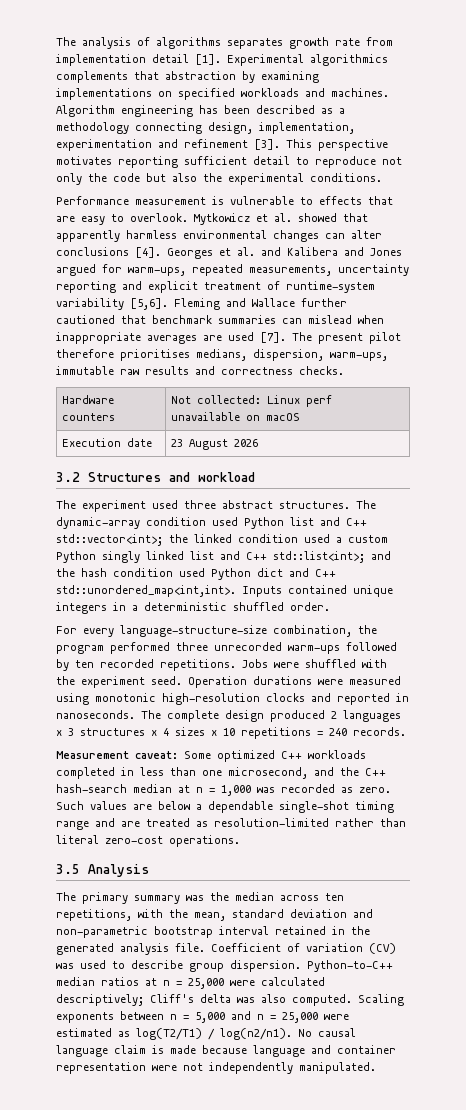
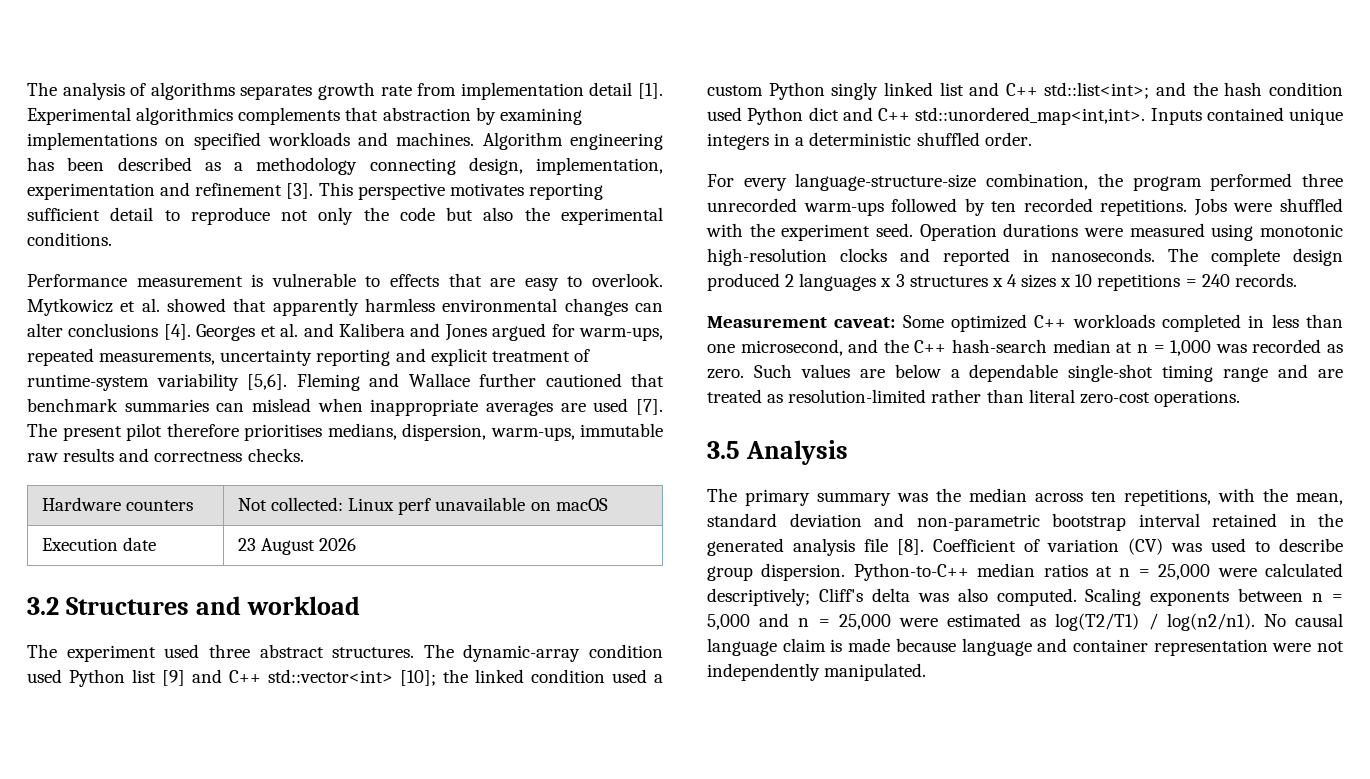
[320,517,367,526] [56,534,163,546] and C++ std::vector<int>; -> [162,669,436,686] [9] and C++ std::vector<int> [10];
[175,943,205,952] file. -> [864,538,924,555] file [8].

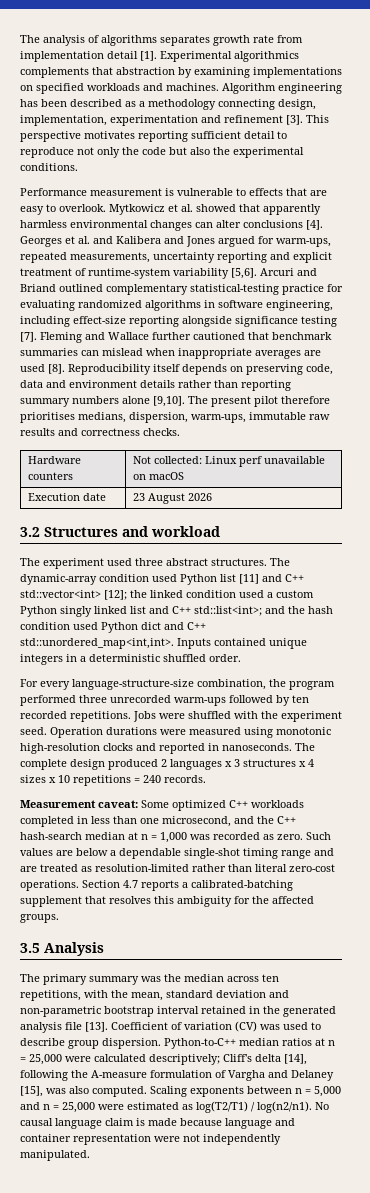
(287, 382) none -> [260,268,317,276] [20,284,343,295] [20,300,333,311] [20,316,337,327] [20,332,37,342] Arcuri and Briand outlined complementary statistical-testing practice for evaluating randomized algorithms in software engineering, including effect-size reporting alongside significance testing [7].
[636,399,663,415] [7]. -> [48,364,333,375] [20,380,291,391] [20,396,185,407] [8]. Reproducibility itself depends on preserving code, data and environment details rather than reporting summary numbers alone [9,10].
[162,670,185,686] [9] -> [239,574,259,584] [11]
[400,670,436,686] [10]; -> [104,590,127,600] [12];
(1240, 398) none -> [82,880,293,891] [20,896,314,907] [20,914,59,923] Section 4.7 reports a calibrated-batching supplement that resolves this ambiguity for the affected groups.
[897,539,924,555] [8]. -> [85,1022,108,1032] [13].
(910, 595) none -> [284,1054,307,1065] [20,1070,334,1081] [20,1086,43,1097] [14], following the A-measure formulation of Vargha and Delaney [15],

